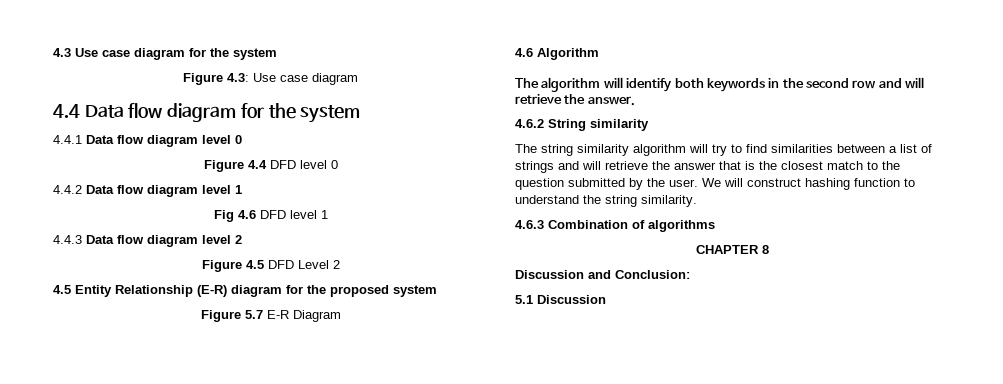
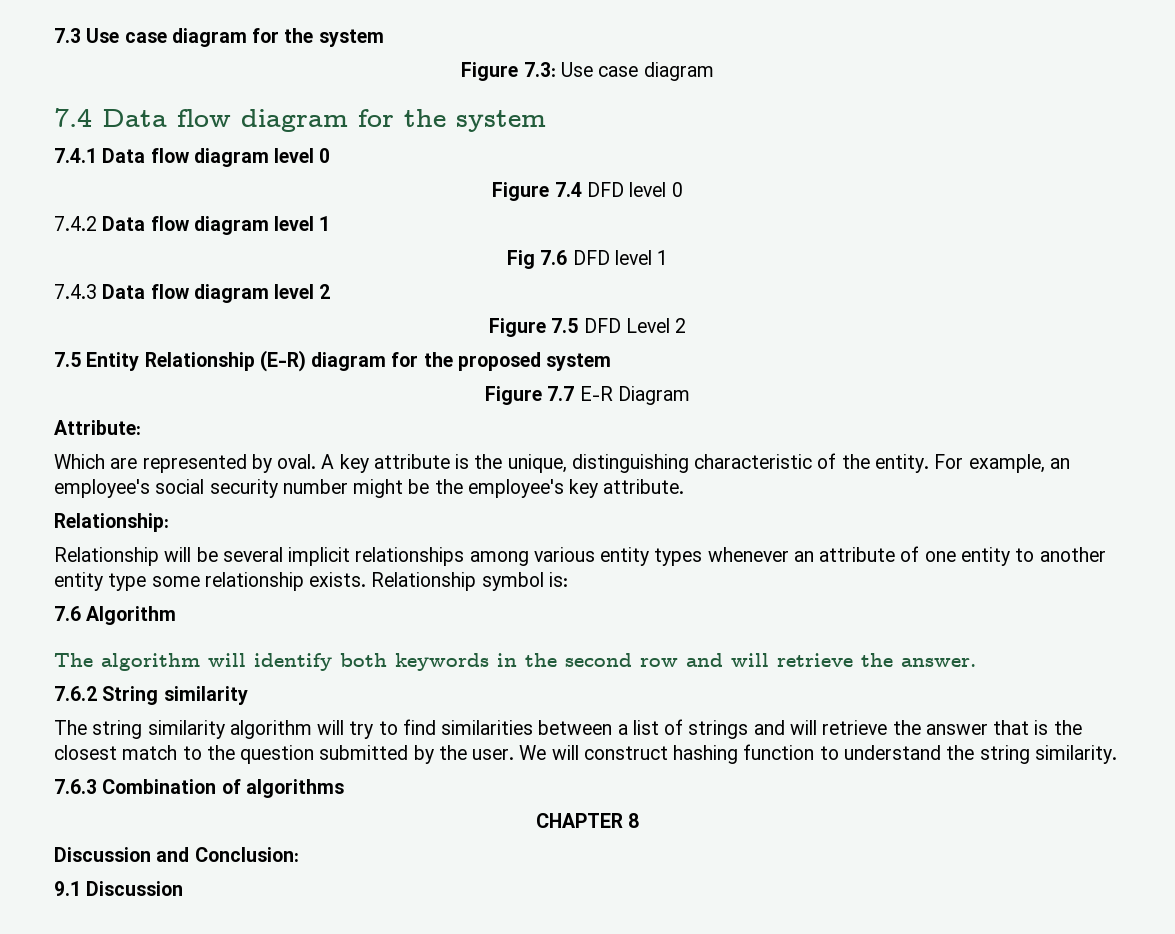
[53,48,71,57] 4.3 -> [54,28,81,43] 7.3
[227,73,249,82] 4.3: -> [523,62,556,77] 7.3:
[53,104,80,118] 4.4 -> [54,108,92,127] 7.4
[53,135,82,144] 4.4.1 -> [54,148,97,163] 7.4.1
[247,160,267,169] 4.4 -> [554,182,582,197] 7.4
[53,185,82,194] 4.4.2 -> [54,216,97,231] 7.4.2
[237,210,256,219] 4.6 -> [540,250,568,265] 7.6
[53,235,82,244] 4.4.3 -> [54,284,97,299] 7.4.3
[245,260,264,269] 4.5 -> [551,318,579,333] 7.5
[53,285,71,294] 4.5 -> [54,352,81,367] 7.5
[244,310,263,319] 5.7 -> [547,386,575,401] 7.7
[515,48,533,57] 4.6 -> [54,420,141,435] [54,453,1070,473] [54,479,685,498] [54,513,169,532] [54,546,1106,566] [54,572,568,591] [54,606,81,621] Attribute: // Which are represented by oval. A key attribute is the unique, distinguishing characteristic of the entity. For example, an employee's social security number might be the employee's key attribute. // Relationship: // Relationship will be several implicit relationships among various entity types whenever an attribute of one entity to another entity type some relationship exists. Relationship symbol is: // 7.6
[515,119,544,128] 4.6.2 -> [54,686,97,701] 7.6.2
[515,220,544,229] 4.6.3 -> [54,779,97,794] 7.6.3
[515,295,533,304] 5.1 -> [54,881,81,896] 9.1

